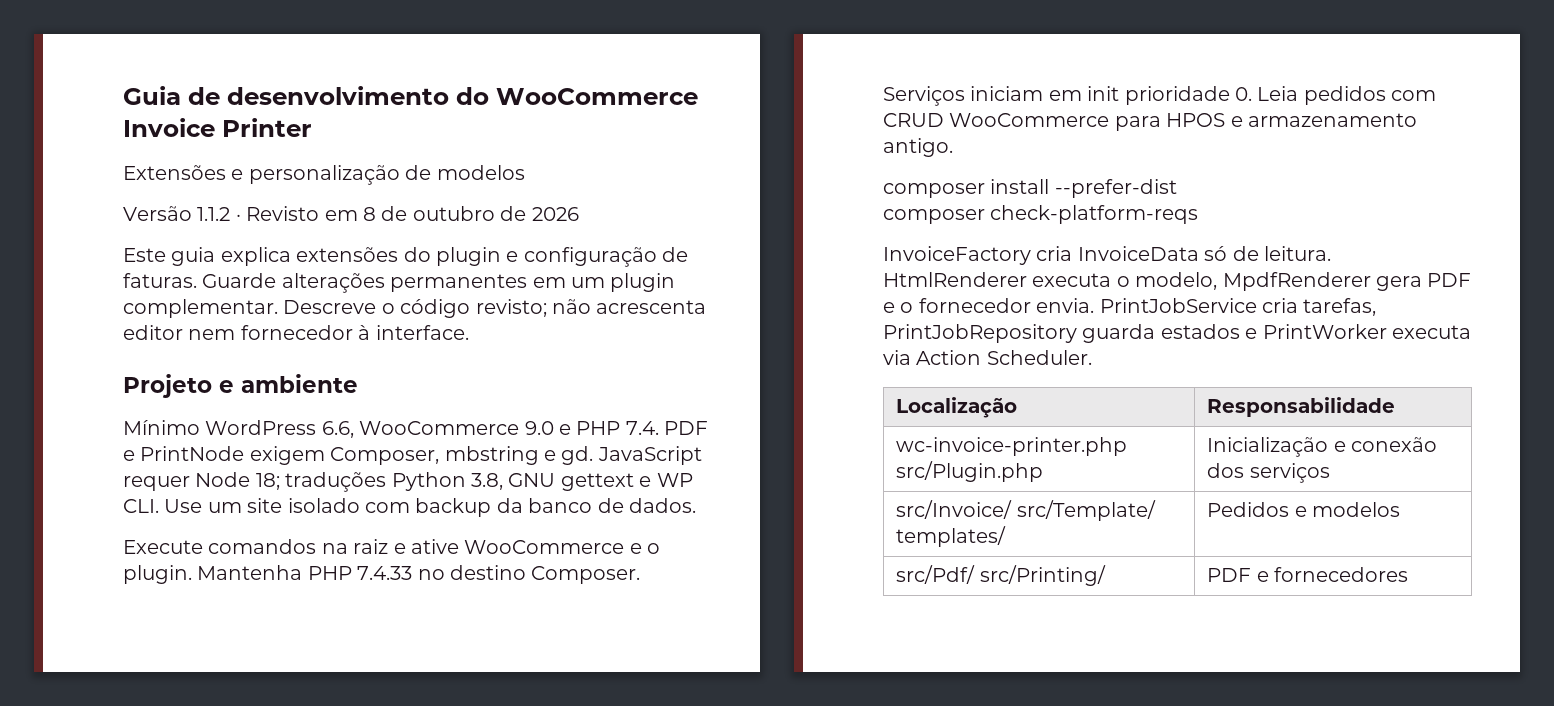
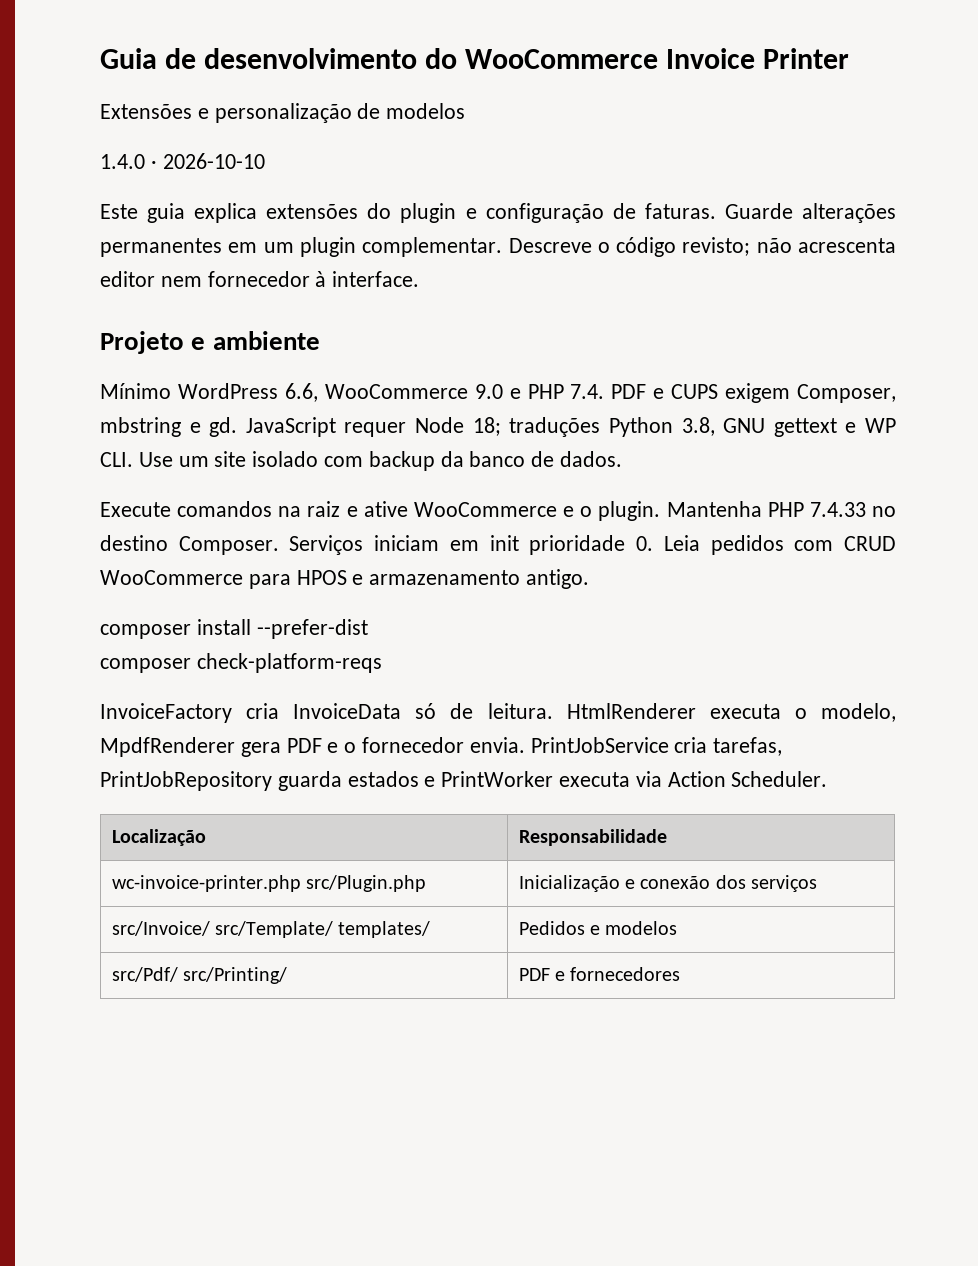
[123,206,579,221] Versão 1.1.2 · Revisto em 8 de outubro de 2026 -> [100,153,265,169] 1.4.0 · 2026-10-10
[140,446,245,461] PrintNode -> [671,384,719,399] CUPS

